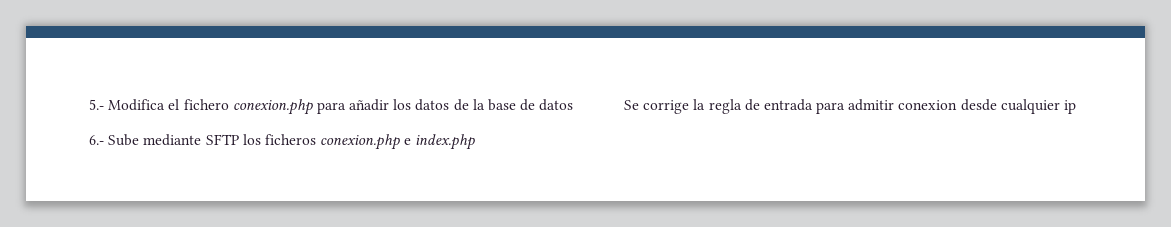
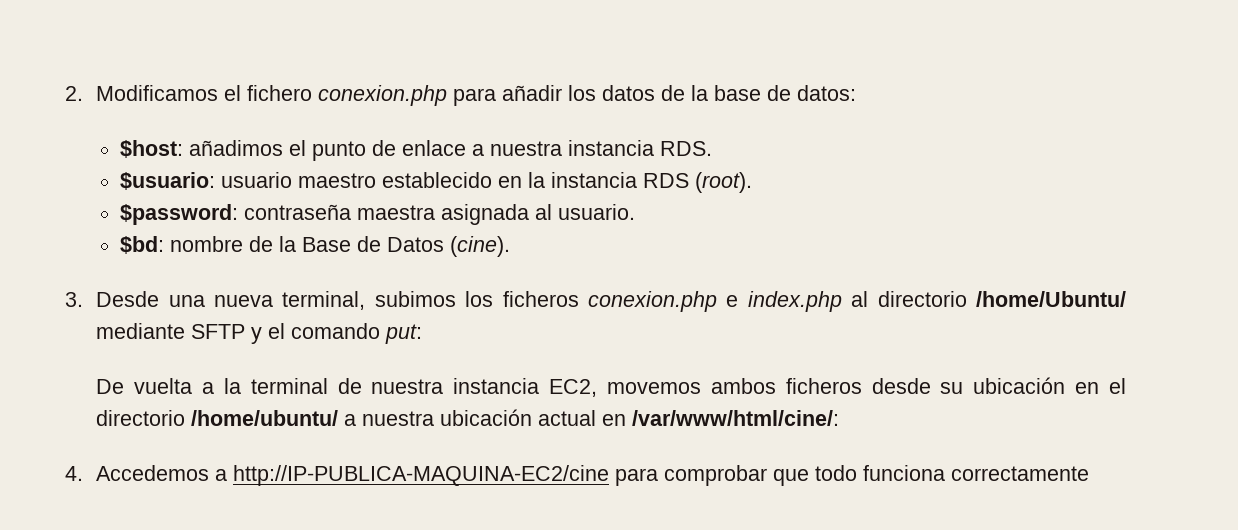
[89,99,166,111] 5.- Modifica -> [65,85,219,101] 2. Modificamos
[539,99,574,111] [89,134,239,146] datos // 6.- Sube mediante SFTP -> [797,85,857,101] [119,140,712,161] [119,172,752,193] [119,204,635,225] [119,236,510,257] [65,291,456,310] datos: // $host: añadimos el punto de enlace a nuestra instancia RDS. // $usuario: usuario maestro establecido en la instancia RDS (root). // $password: contraseña maestra asignada al usuario. // $bd: nombre de la Base de Datos (cine). // 3. Desde una nueva terminal, subimos
[624,99,1077,114] // Se corrige la regla de entrada para admitir conexion desde cualquier ip -> [851,291,1126,307] [96,323,423,344] [96,377,1126,397] [96,409,840,426] [65,465,1090,486] al directorio /home/Ubuntu/ mediante SFTP y el comando put: // De vuelta a la terminal de nuestra instancia EC2, movemos ambos ficheros desde su ubicación en el directorio /home/ubuntu/ a nuestra ubicación actual en /var/www/html/cine/: // 4. Accedemos a http://IP-PUBLICA-MAQUINA-EC2/cine para comprobar que todo funciona correctamente

